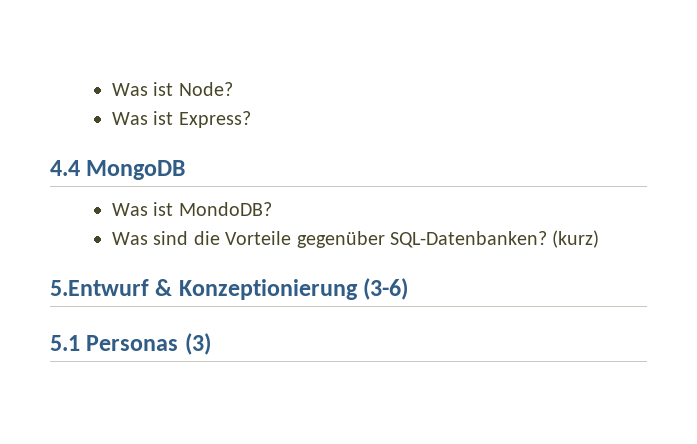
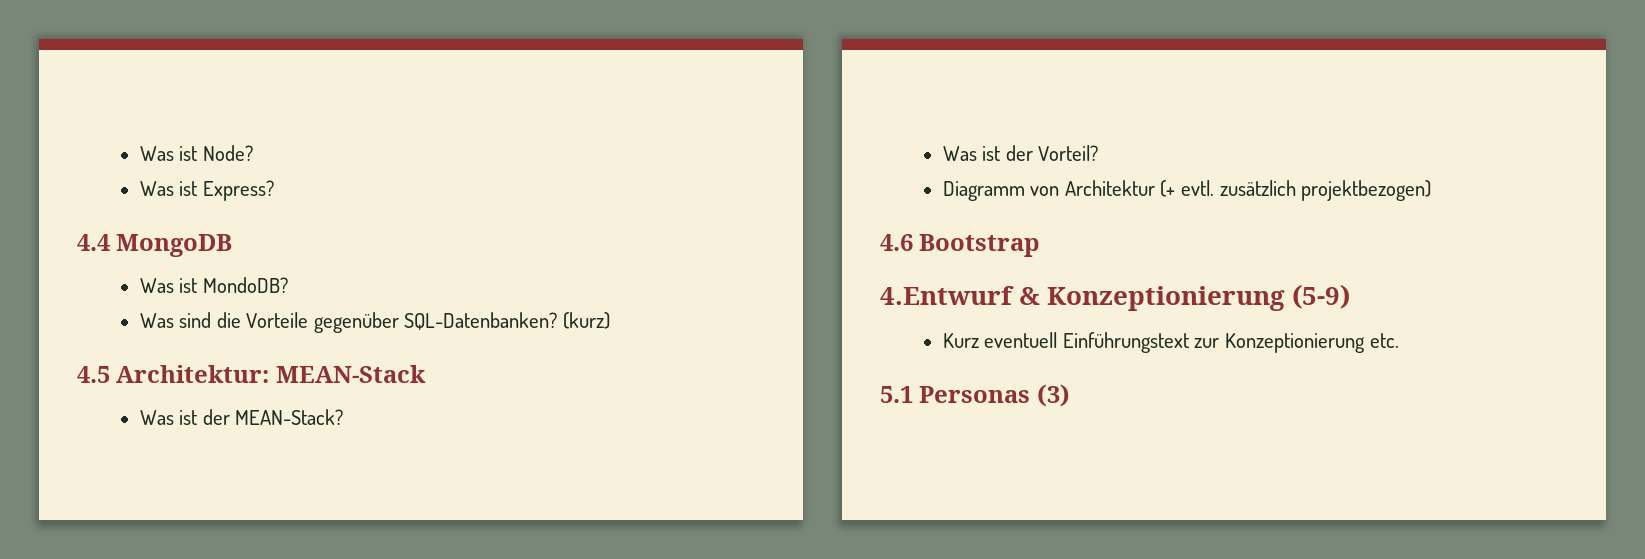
[50,278,409,300] 5.Entwurf & Konzeptionierung (3-6) -> [77,365,426,383] [139,409,344,425] [942,145,1099,161] [942,180,1432,201] [880,234,1040,257] [880,284,1351,311] [942,332,1399,353] 4.5 Architektur: MEAN-Stack // Was ist der MEAN-Stack? // Was ist der Vorteil? // Diagramm von Architektur (+ evtl. zusätzlich projektbezogen) // 4.6 Bootstrap // 4.Entwurf & Konzeptionierung (5-9) // Kurz eventuell Einführungstext zur Konzeptionierung etc.

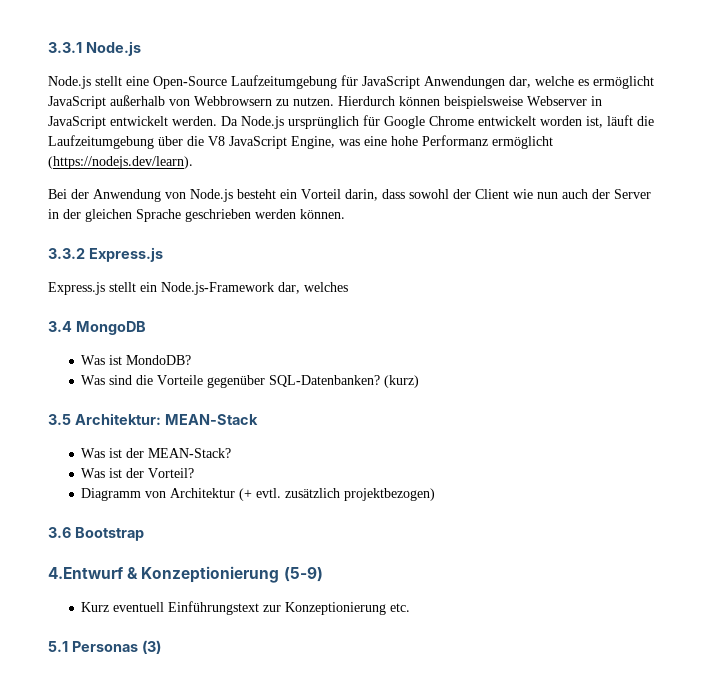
[139,145,253,161] [139,180,274,201] [77,234,110,251] Was ist Node? // Was ist Express? // 4.4 -> [48,41,141,56] [48,75,654,89] [48,95,602,109] [48,115,654,129] [48,135,553,149] [48,156,193,169] [48,189,651,202] [48,209,345,222] [48,247,163,262] [48,282,348,295] [48,321,72,332] 3.3.1 Node.js // Node.js stellt eine Open-Source Laufzeitumgebung für JavaScript Anwendungen dar, welche es ermöglicht JavaScript außerhalb von Webbrowsern zu nutzen. Hierdurch können beispielsweise Webserver in JavaScript entwickelt werden. Da Node.js ursprünglich für Google Chrome entwickelt worden ist, läuft die Laufzeitumgebung über die V8 JavaScript Engine, was eine hohe Performanz ermöglicht (https://nodejs.dev/learn). // Bei der Anwendung von Node.js besteht ein Vorteil darin, dass sowohl der Client wie nun auch der Server in der gleichen Sprache geschrieben werden können. // 3.3.2 Express.js // Express.js stellt ein Node.js-Framework dar, welches // 3.4
[77,366,110,383] 4.5 -> [48,414,71,425] 3.5
[880,234,913,251] 4.6 -> [48,527,71,538] 3.6

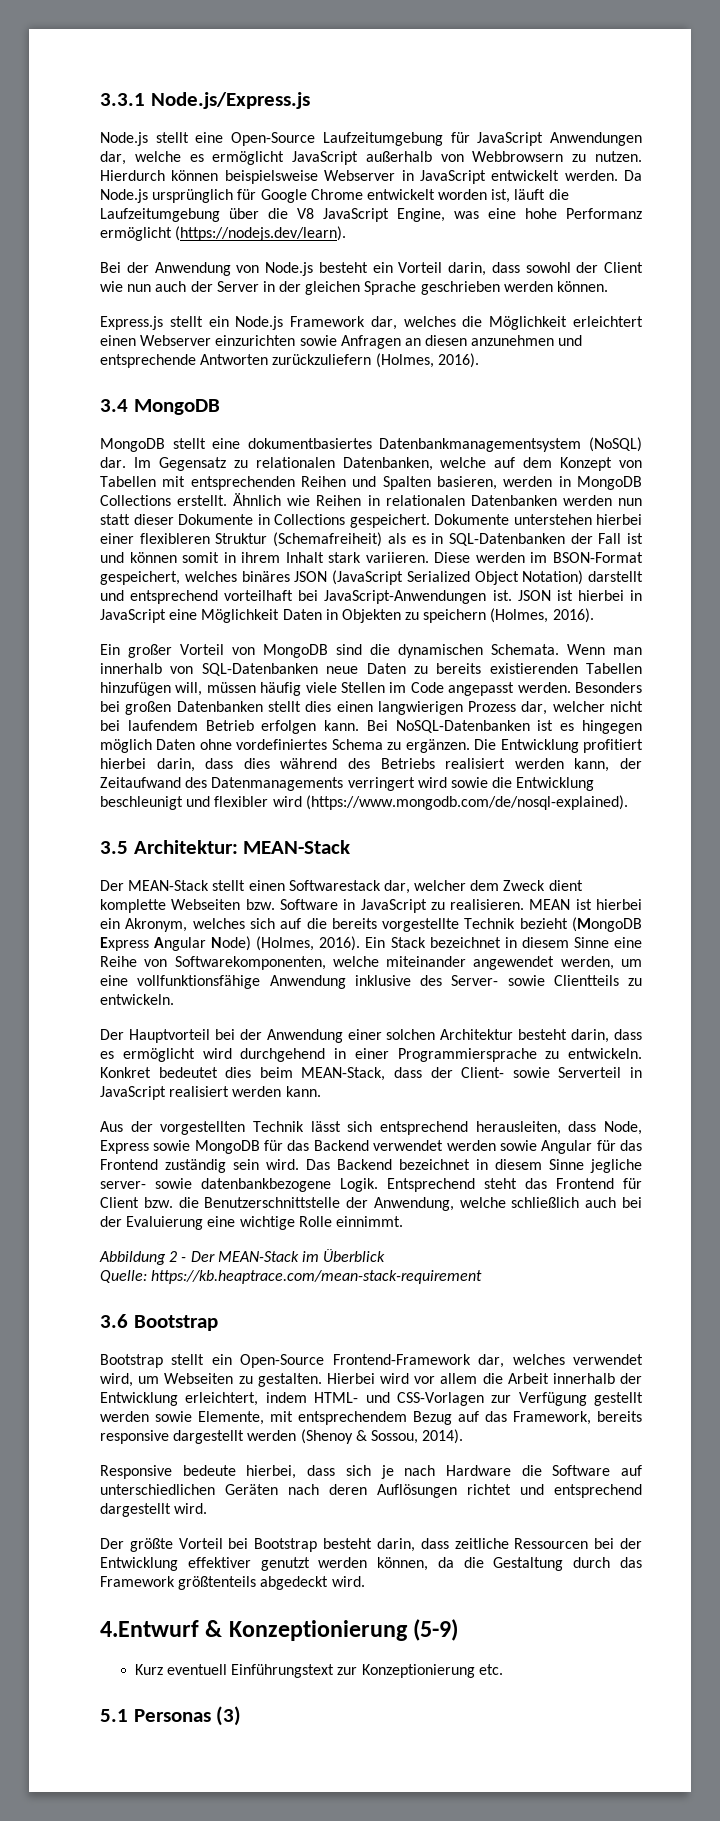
[85,41,141,56] Node.js -> [150,92,310,109] Node.js/Express.js
[48,247,163,262] // 3.3.2 Express.js -> (609, 286) none
[161,282,348,295] [48,321,146,335] [81,355,192,365] [81,375,420,388] [48,413,258,425] [81,448,232,458] [81,468,195,478] [81,488,436,501] [48,527,144,541] Node.js-Framework dar, welches // 3.4 MongoDB // Was ist MondoDB? // Was sind die Vorteile gegenüber SQL-Datenbanken? (kurz) // 3.5 Architektur: MEAN-Stack // Was ist der MEAN-Stack? // Was ist der Vorteil? // Diagramm von Architektur (+ evtl. zusätzlich projektbezogen) // 3.6 Bootstrap -> [235,316,643,330] [100,335,583,349] [100,353,479,368] [100,399,220,415] [100,437,643,452] [100,457,642,471] [100,476,642,490] [100,493,643,506] [100,514,642,528] [100,532,643,547] [100,552,643,563] [100,570,643,585] [100,590,643,604] [100,608,594,623] [100,644,642,658] [100,663,642,676] [100,682,642,696] [100,701,643,715] [100,720,642,734] [100,739,644,753] [100,758,643,772] [100,777,595,791] [100,795,628,810] [100,840,351,854] [100,880,583,894] [100,899,643,913] [100,917,643,932] [100,936,642,951] [100,956,642,970] [100,975,642,989] [100,994,174,1005] [100,1029,642,1043] [100,1048,642,1062] [100,1067,643,1081] [100,1086,321,1100] [100,1121,642,1135] [100,1140,642,1154] [100,1159,642,1173] [100,1178,642,1192] [100,1197,642,1211] [100,1216,403,1230] [99,1249,386,1265] [100,1270,483,1284] [100,1314,218,1331] [100,1354,643,1368] [100,1373,642,1387] [100,1392,643,1406] [100,1411,642,1425] [100,1429,464,1444] [100,1465,642,1479] [100,1484,642,1498] [100,1503,208,1517] [100,1538,642,1552] [100,1557,642,1571] [100,1576,365,1590] Node.js Framework dar, welches die Möglichkeit erleichtert einen Webserver einzurichten sowie Anfragen an diesen anzunehmen und entsprechende Antworten zurückzuliefern (Holmes, 2016). // 3.4 MongoDB // MongoDB stellt eine dokumentbasiertes Datenbankmanagementsystem (NoSQL) dar. Im Gegensatz zu relationalen Datenbanken, welche auf dem Konzept von Tabellen mit entsprechenden Reihen und Spalten basieren, werden in MongoDB Collections erstellt. Ähnlich wie Reihen in relationalen Datenbanken werden nun statt dieser Dokumente in Collections gespeichert. Dokumente unterstehen hierbei einer flexibleren Struktur (Schemafreiheit) als es in SQL-Datenbanken der Fall ist und können somit in ihrem Inhalt stark variieren. Diese werden im BSON-Format gespeichert, welches binäres JSON (JavaScript Serialized Object Notation) darstellt und entsprechend vorteilhaft bei JavaScript-Anwendungen ist. JSON ist hierbei in JavaScript eine Möglichkeit Daten in Objekten zu speichern (Holmes, 2016). // Ein großer Vorteil von MongoDB sind die dynamischen Schemata. Wenn man innerhalb von SQL-Datenbanken neue Daten zu bereits existierenden Tabellen hinzufügen will, müssen häufig viele Stellen im Code angepasst werden. Besonders bei großen Datenbanken stellt dies einen langwierigen Prozess dar, welcher nicht bei laufendem Betrieb erfolgen kann. Bei NoSQL-Datenbanken ist es hingegen möglich Daten ohne vordefiniertes Schema zu ergänzen. Die Entwicklung profitiert hierbei darin, dass dies während des Betriebs realisiert werden kann, der Zeitaufwand des Datenmanagements verringert wird sowie die Entwicklung beschleunigt und flexibler wird (https://www.mongodb.com/de/nosql-explained). // 3.5 Architektur: MEAN-Stack // Der MEAN-Stack stellt einen Softwarestack dar, welcher dem Zweck dient komplette Webseiten bzw. Software in JavaScript zu realisieren. MEAN ist hierbei ein Akronym, welches sich auf die bereits vorgestellte Technik bezieht (MongoDB Express Angular Node) (Holmes, 2016). Ein Stack bezeichnet in diesem Sinne eine Reihe von Softwarekomponenten, welche miteinander angewendet werden, um eine vollfunktionsfähige Anwendung inklusive des Server- sowie Clientteils zu entwickeln. // Der Hauptvorteil bei der Anwendung einer solchen Architektur besteht darin, dass es ermöglicht wird durchgehend in einer Programmiersprache zu entwickeln. Konkret bedeutet dies beim MEAN-Stack, dass der Client- sowie Serverteil in JavaScript realisiert werden kann. // Aus der vorgestellten Technik lässt sich entsprechend herausleiten, dass Node, Express sowie MongoDB für das Backend verwendet werden sowie Angular für das Frontend zuständig sein wird. Das Backend bezeichnet in diesem Sinne jegliche server- sowie datenbankbezogene Logik. Entsprechend steht das Frontend für Client bzw. die Benutzerschnittstelle der Anwendung, welche schließlich auch bei der Evaluierung eine wichtige Rolle einnimmt. // Abbildung 2 - Der MEAN-Stack im Überblick // Quelle: https://kb.heaptrace.com/mean-stack-requirement // 3.6 Bootstrap // Bootstrap stellt ein Open-Source Frontend-Framework dar, welches verwendet wird, um Webseiten zu gestalten. Hierbei wird vor allem die Arbeit innerhalb der Entwicklung erleichtert, indem HTML- und CSS-Vorlagen zur Verfügung gestellt werden sowie Elemente, mit entsprechendem Bezug auf das Framework, bereits responsive dargestellt werden (Shenoy & Sossou, 2014). // Responsive bedeute hierbei, dass sich je nach Hardware die Software auf unterschiedlichen Geräten nach deren Auflösungen richtet und entsprechend dargestellt wird. // Der größte Vorteil bei Bootstrap besteht darin, dass zeitliche Ressourcen bei der Entwicklung effektiver genutzt werden können, da die Gestaltung durch das Framework größtenteils abgedeckt wird.

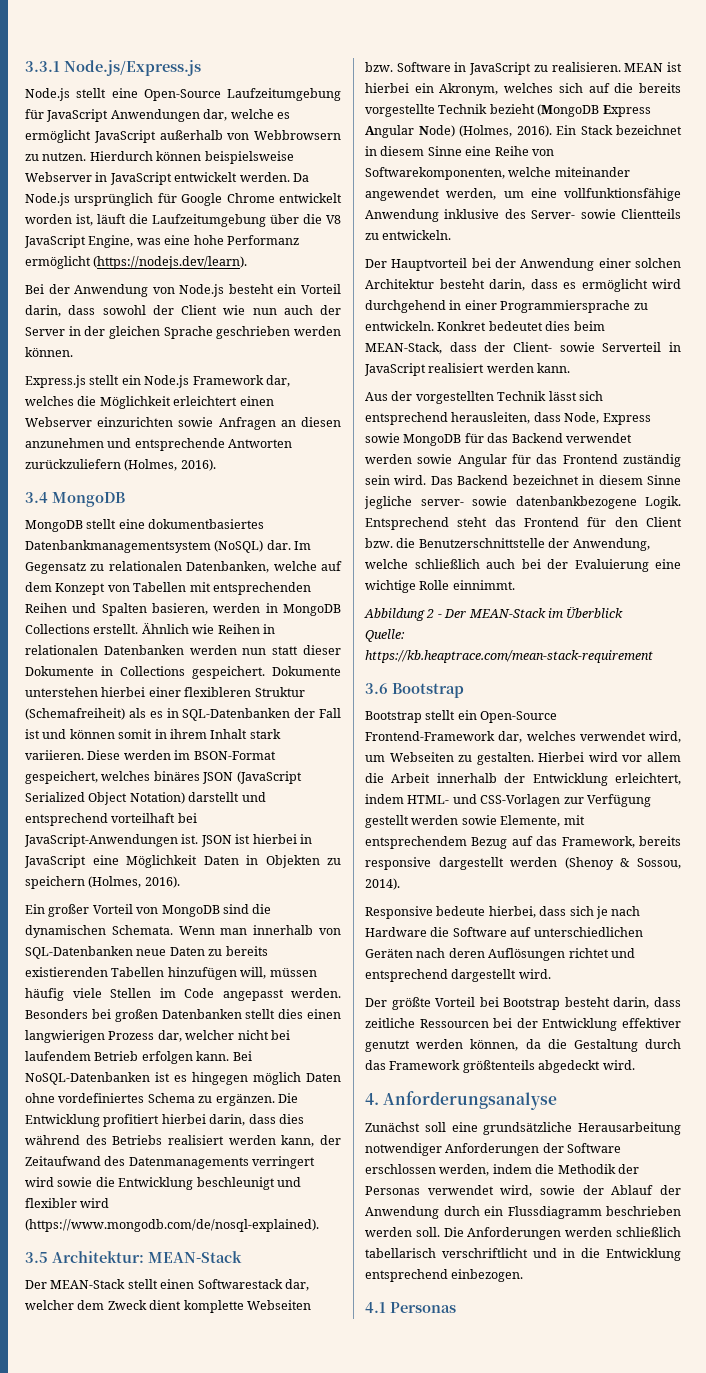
(642, 1183) none -> [614,517,638,527] den
[100,1619,459,1641] [134,1664,503,1678] [100,1706,242,1726] 4.Entwurf & Konzeptionierung (5-9) // Kurz eventuell Einführungstext zur Konzeptionierung etc. // 5.1 Personas (3) -> [365,1091,558,1110] [365,1122,681,1135] [365,1143,622,1156] [365,1164,639,1176] [365,1185,681,1197] [365,1206,681,1219] [365,1227,681,1240] [365,1248,681,1261] [365,1269,524,1282] [365,1302,456,1313] 4. Anforderungsanalyse // Zunächst soll eine grundsätzliche Herausarbeitung notwendiger Anforderungen der Software erschlossen werden, indem die Methodik der Personas verwendet wird, sowie der Ablauf der Anwendung durch ein Flussdiagramm beschrieben werden soll. Die Anforderungen werden schließlich tabellarisch verschriftlicht und in die Entwicklung entsprechend einbezogen. // 4.1 Personas

